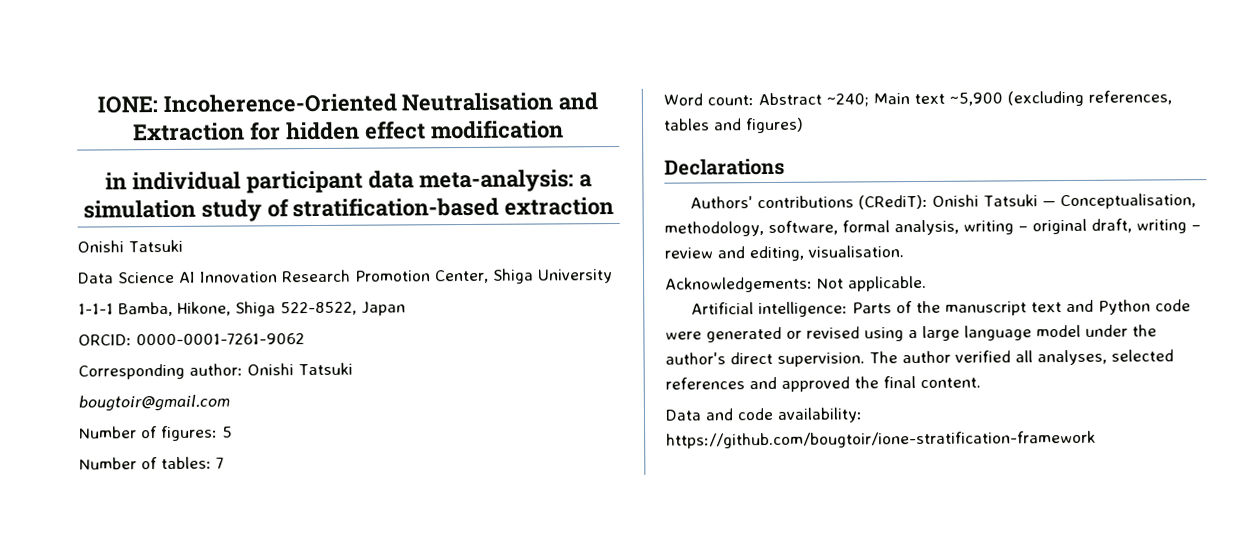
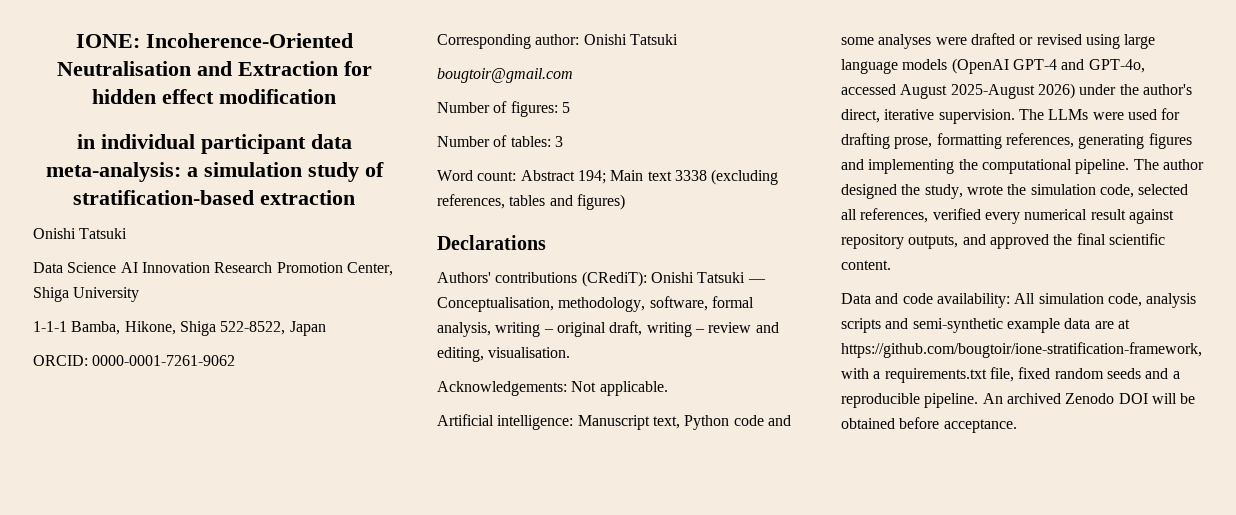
[216,457,224,469] 7 -> [554,136,563,147] 3
[826,93,869,107] ~240; -> [577,170,606,184] 194;
[949,92,1003,106] ~5,900 -> [674,170,707,181] 3338
[852,299,1192,316] [665,326,782,343] Parts of the manuscript text and Python code were generated -> [577,415,791,430] [841,33,1015,49] Manuscript text, Python code and some analyses were drafted
[908,330,918,339] a -> (1120, 41) none
[1036,324,1157,338] [665,349,1174,367] [665,377,745,390] model under the author's direct supervision. The author verified all analyses, selected references -> [902,58,1145,74] [841,83,1192,99] [841,108,1181,124] [841,133,1192,149] [841,159,1204,174] [841,184,1189,199] [841,208,1174,224] [841,234,959,249] models (OpenAI GPT-4 and GPT-4o, accessed August 2025-August 2026) under the author's direct, iterative supervision. The LLMs were used for drafting prose, formatting references, generating figures and implementing the computational pipeline. The author designed the study, wrote the simulation code, selected all references, verified every numerical result against repository outputs,
(916, 382) none -> [1108,233,1165,245] scientific
[666,430,1096,449] https://github.com/bougtoir/ione-stratification-framework -> [1014,293,1197,308] [841,318,1130,333] [841,342,1202,358] [841,367,1180,383] [841,393,1196,408] [841,417,1017,433] All simulation code, analysis scripts and semi-synthetic example data are at https://github.com/bougtoir/ione-stratification-framework, with a requirements.txt file, fixed random seeds and a reproducible pipeline. An archived Zenodo DOI will be obtained before acceptance.

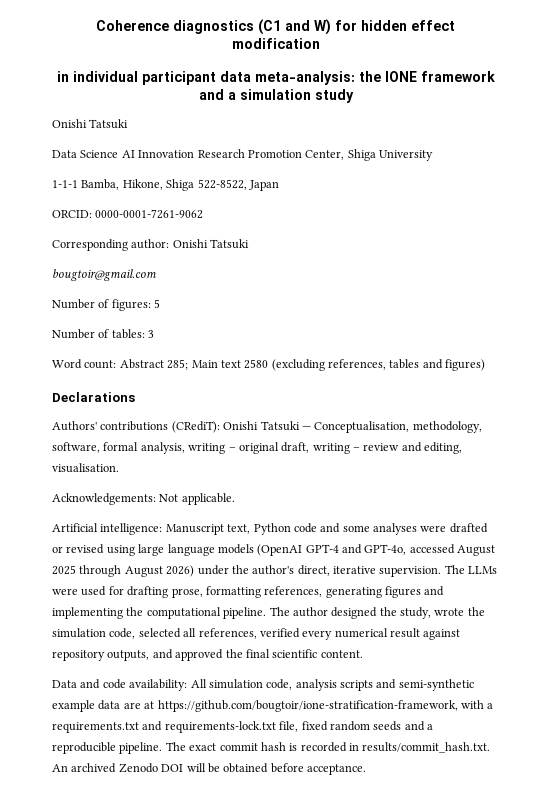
[75,33,353,48] [56,61,338,76] IONE: Incoherence-Oriented Neutralisation and Extraction -> [96,19,331,35] Coherence diagnostics (C1 and W)
(181, 172) none -> [358,71,495,82] [198,89,224,100] the IONE framework and
[364,162,384,177] [73,190,355,205] of stratification-based extraction -> (354, 96) none
[577,170,606,184] 194; -> [167,359,189,370] 285;
[674,170,707,181] 3338 -> [244,359,269,369] 2580
[950,84,1035,99] 2025-August -> [52,565,163,577] 2025 through August
(987, 375) none -> [142,721,276,733] and requirements-lock.txt
(979, 400) none -> [165,742,491,753] The exact commit hash is recorded in results/commit_hash.txt.

